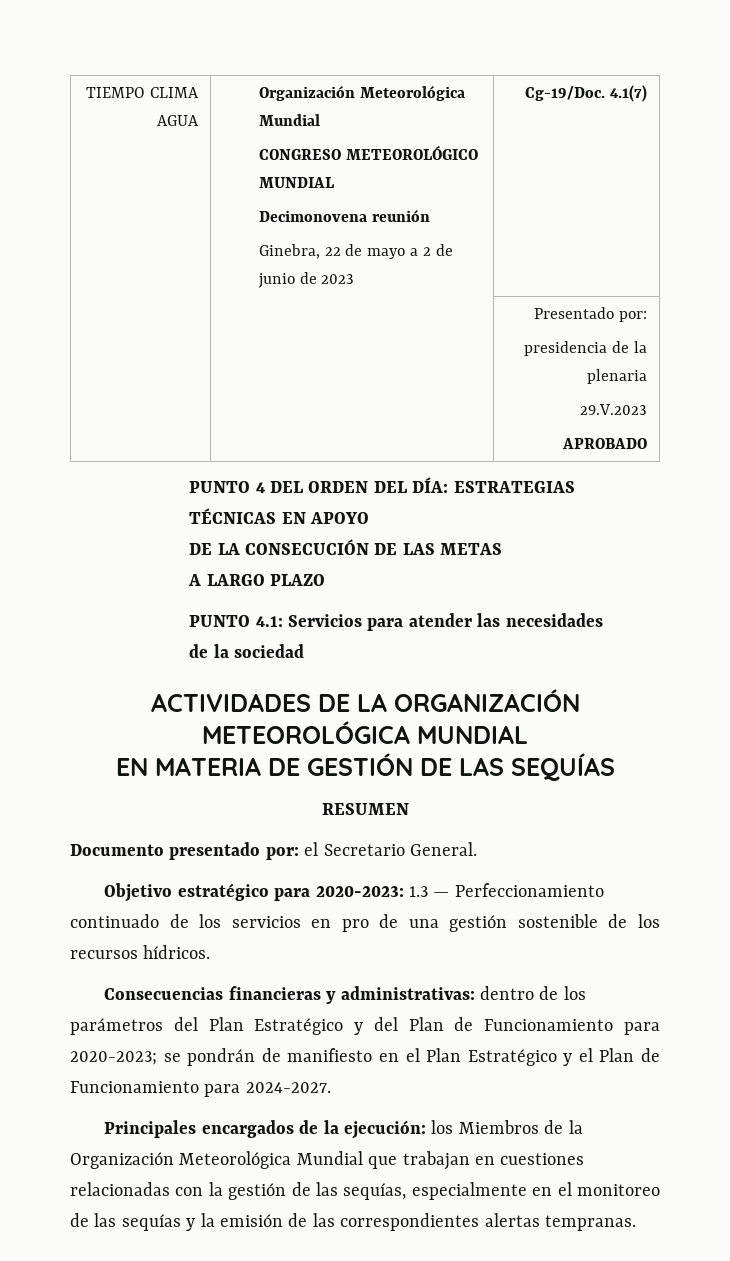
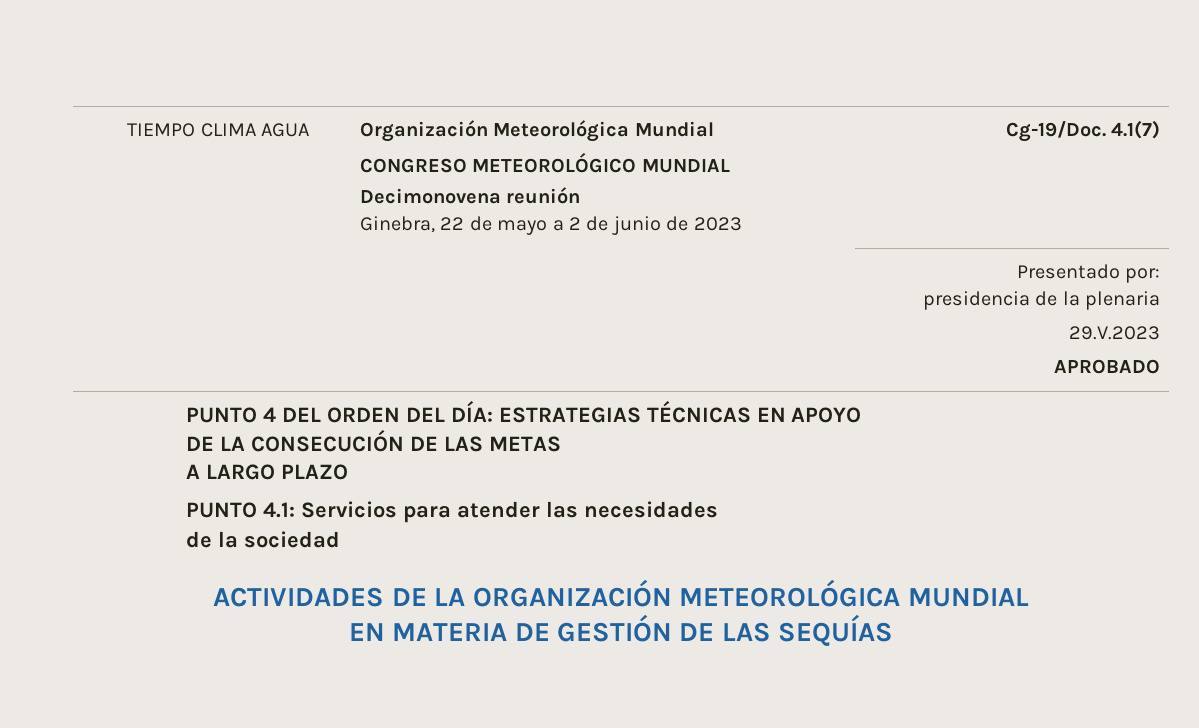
[321,803,409,815] [70,842,477,860] [104,883,604,902] [70,914,660,932] [70,945,211,959] [104,986,586,1004] [70,1017,660,1035] [70,1048,660,1066] [70,1081,331,1097] [104,1120,583,1139] [70,1151,585,1170] [70,1182,660,1200] [70,1213,636,1231] // RESUMEN // Documento presentado por: el Secretario General. // Objetivo estratégico para 2020-2023: 1.3 — Perfeccionamiento continuado de los servicios en pro de una gestión sostenible de los recursos hídricos. // Consecuencias financieras y administrativas: dentro de los parámetros del Plan Estratégico y del Plan de Funcionamiento para 2020-2023; se pondrán de manifiesto en el Plan Estratégico y el Plan de Funcionamiento para 2024-2027. // Principales encargados de la ejecución: los Miembros de la Organización Meteorológica Mundial que trabajan en cuestiones relacionadas con la gestión de las sequías, especialmente en el monitoreo de las sequías y la emisión de las correspondientes alertas tempranas. -> (894, 630) none

